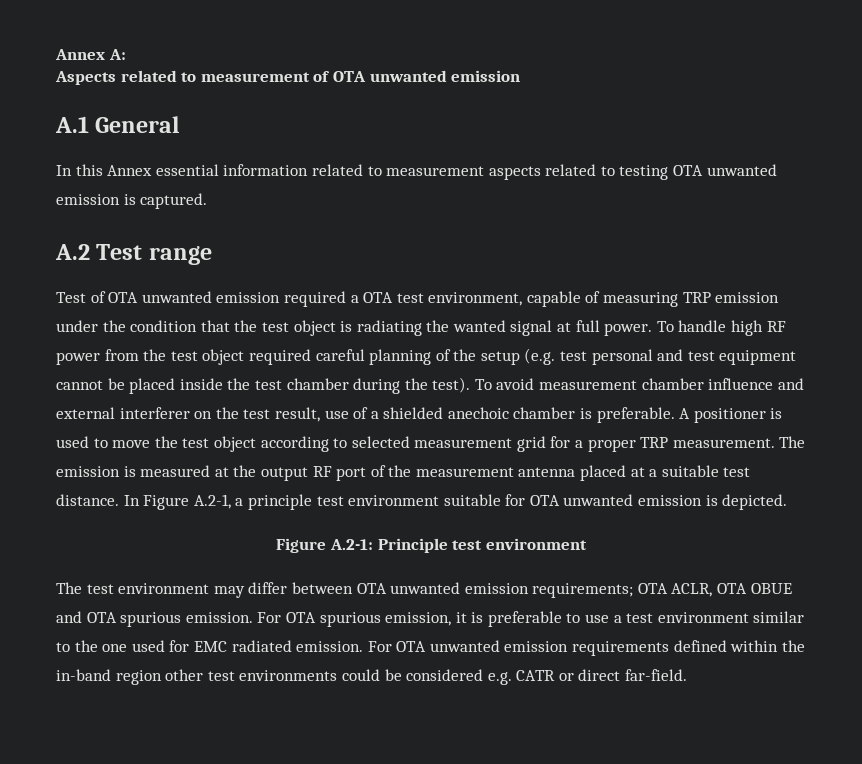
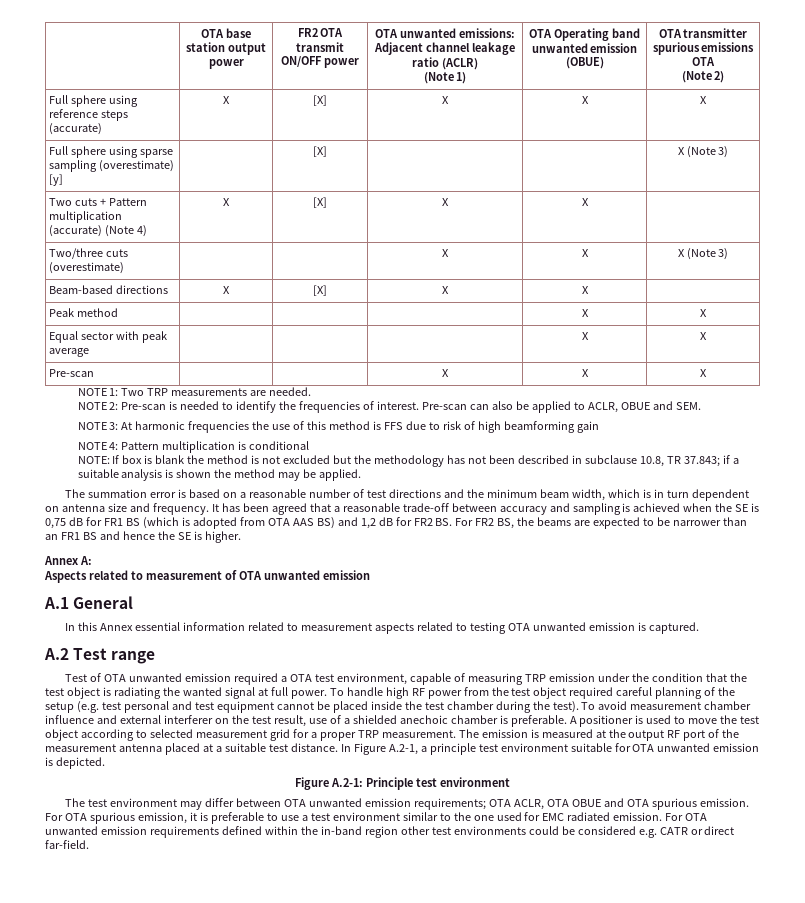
(55, 54) none -> [201,28,251,38] [186,42,266,55] [208,59,244,69] [297,28,344,37] [296,42,344,52] [281,56,359,68] [375,28,515,38] [374,42,515,55] [412,57,478,70] [423,72,467,84] [529,28,640,41] [531,43,638,53] [565,57,604,69] [658,28,748,38] [652,42,755,55] [692,57,715,66] [681,71,725,83] [49,95,139,107] [49,109,129,121] [49,123,103,135] [223,96,230,104] [312,95,327,106] [441,96,449,104] [581,96,589,104] [700,96,707,104] [49,146,174,158] [49,160,175,172] [49,174,64,186] [312,146,327,157] [677,146,729,158] [49,198,148,206] [49,211,123,223] [49,225,148,237] [223,198,230,206] [312,197,327,208] [441,198,449,206] [581,198,589,206] [49,248,129,259] [49,262,125,274] [441,249,449,257] [581,249,589,257] [677,248,729,260] [49,285,169,294] [223,286,230,294] [312,285,327,296] [441,286,449,294] [581,286,589,294] [49,308,119,317] [581,309,589,317] [700,309,707,317] [49,331,168,343] [49,348,90,357] [581,332,589,340] [700,332,707,340] [49,369,95,377] [441,369,449,377] [581,369,589,377] [700,369,707,377] [77,387,312,396] [77,401,701,413] [77,421,599,433] [77,441,310,453] [77,455,739,467] [77,469,362,481] [65,489,749,501] [45,503,760,515] [45,517,748,529] [45,531,241,543] | OTA base station output power | FR2 OTA transmit ON/OFF power | OTA unwanted emissions: Adjacent channel leakage ratio (ACLR) // (Note 1) | OTA Operating band unwanted emission (OBUE) | OTA transmitter spurious emissions OTA // (Note 2) // Full sphere using reference steps (accurate) | X | [X] | X | X | X // Full sphere using sparse sampling (overestimate) [y] | | [X] | | | X (Note 3) // Two cuts + Pattern multiplication (accurate) (Note 4) | X | [X] | X | X | // Two/three cuts (overestimate) | | | X | X | X (Note 3) // Beam-based directions | X | [X] | X | X | // Peak method | | | | X | X // Equal sector with peak average | | | | X | X // Pre-scan | | | X | X | X // NOTE 1: Two TRP measurements are needed. // NOTE 2: Pre-scan is needed to identify the frequencies of interest. Pre-scan can also be applied to ACLR, OBUE and SEM. // NOTE 3: At harmonic frequencies the use of this method is FFS due to risk of high beamforming gain // NOTE 4: Pattern multiplication is conditional // NOTE: If box is blank the method is not excluded but the methodology has not been described in subclause 10.8, TR 37.843; if a suitable analysis is shown the method may be applied. // The summation error is based on a reasonable number of test directions and the minimum beam width, which is in turn dependent on antenna size and frequency. It has been agreed that a reasonable trade-off between accuracy and sampling is achieved when the SE is 0,75 dB for FR1 BS (which is adopted from OTA AAS BS) and 1,2 dB for FR2 BS. For FR2 BS, the beams are expected to be narrower than an FR1 BS and hence the SE is higher. //

